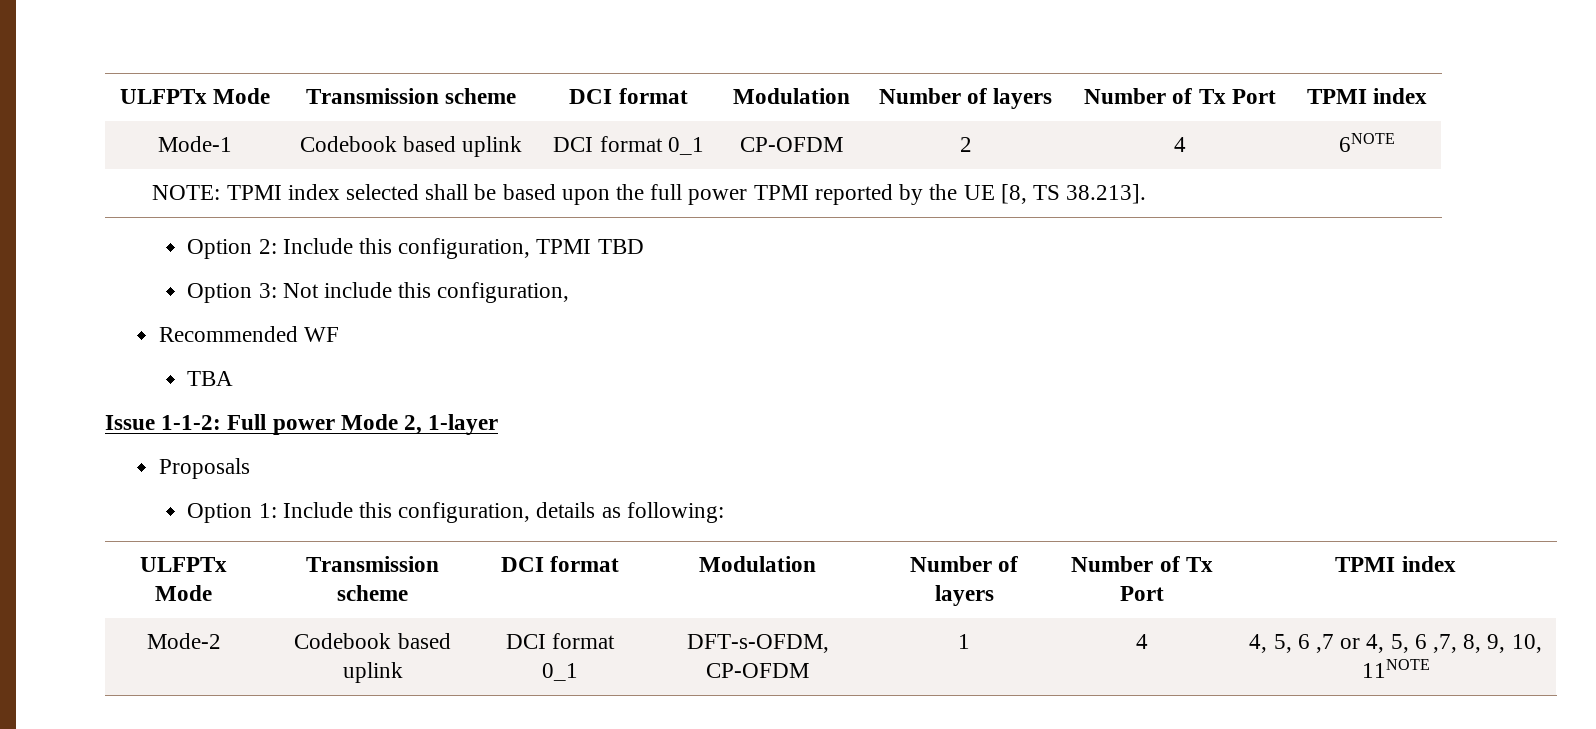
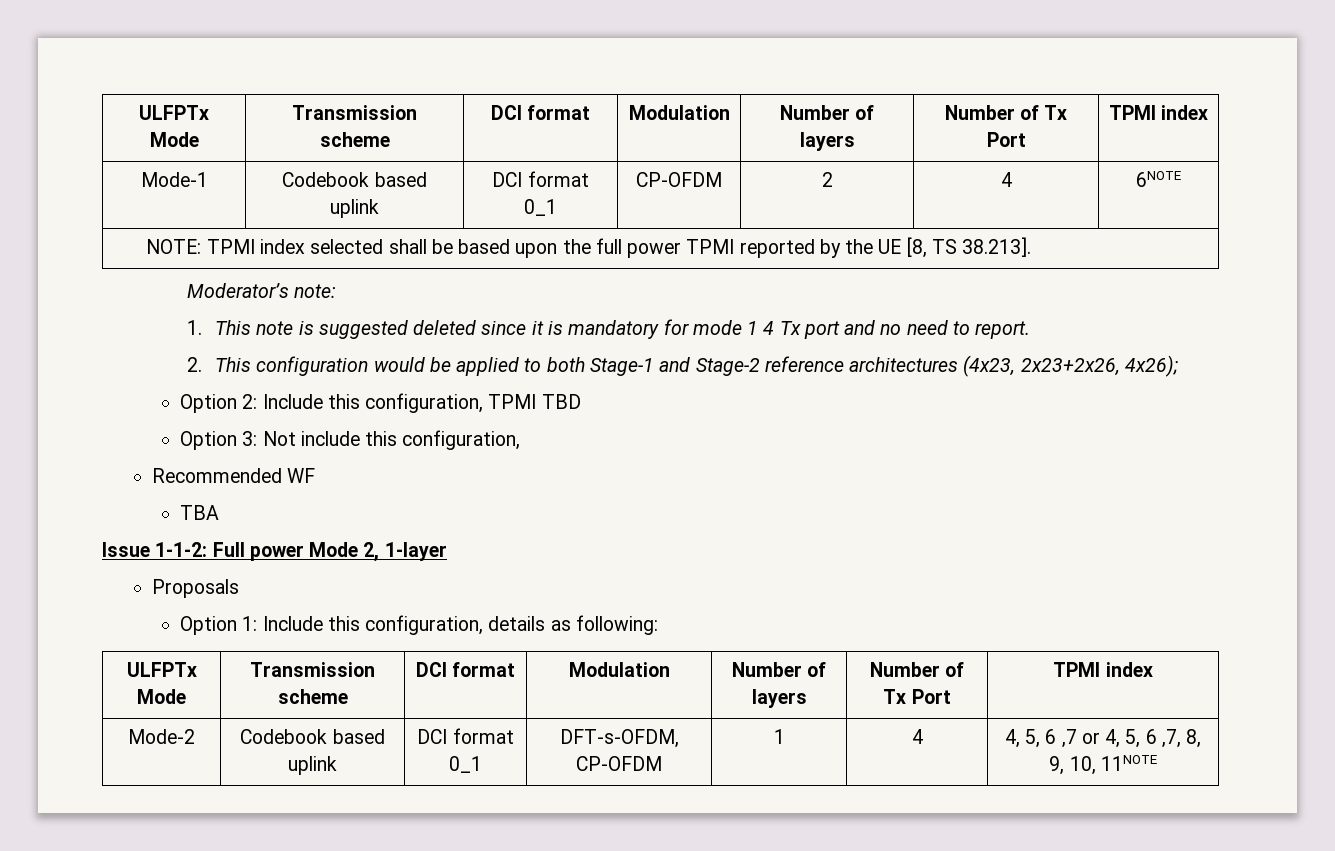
(1147, 194) none -> [186,283,337,298] [186,319,1031,339] [186,355,1178,377] // Moderator’s note: // 1. This note is suggested deleted since it is mandatory for mode 1 4 Tx port and no need to report. // 2. This configuration would be applied to both Stage-1 and Stage-2 reference architectures (4x23, 2x23+2x26, 4x26);

